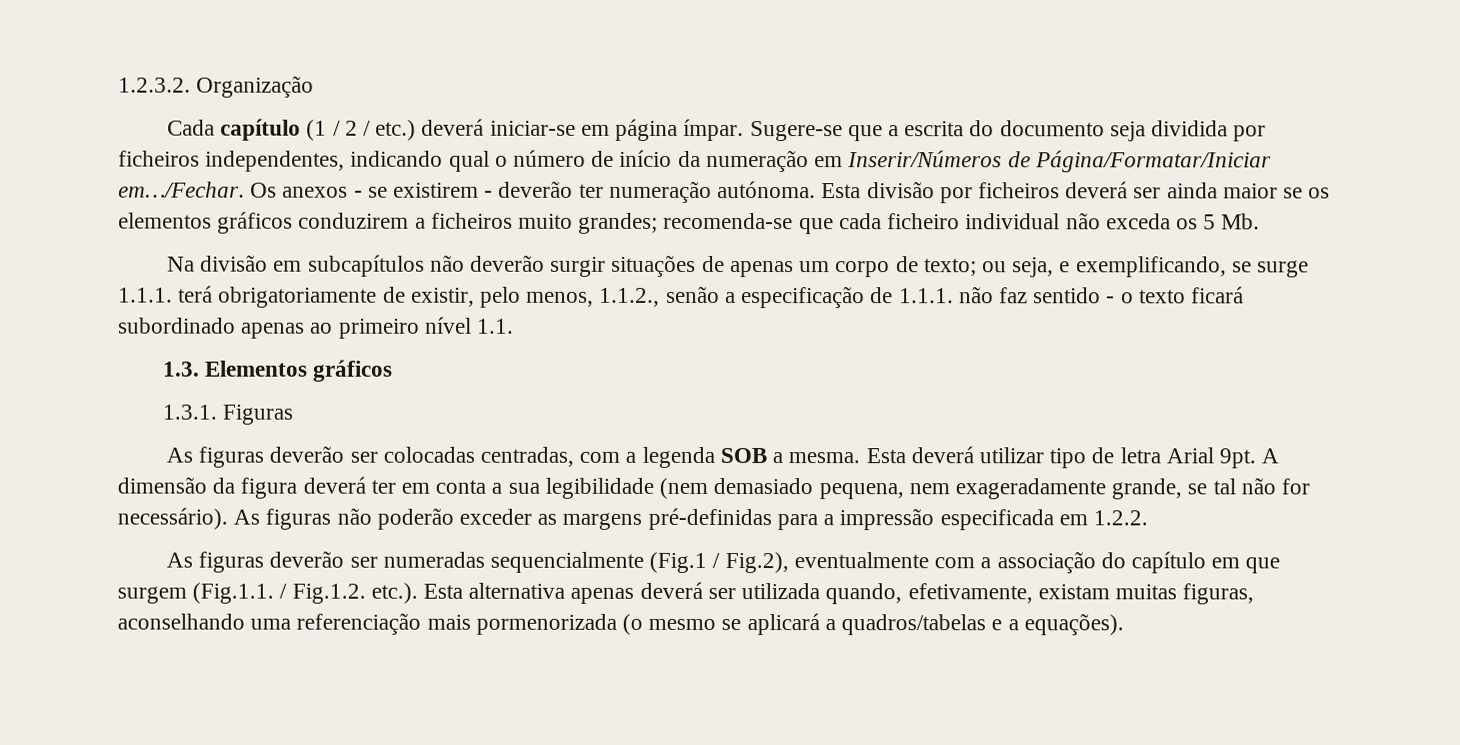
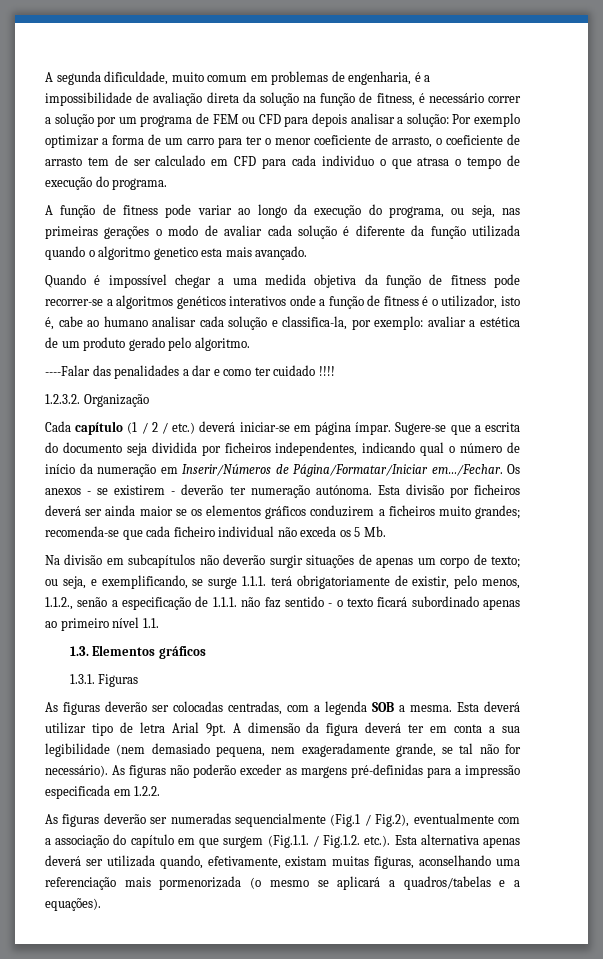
(118, 85) none -> [45,71,431,85] [45,92,522,106] [45,113,521,127] [45,134,520,148] [45,155,521,169] [45,176,168,190] [45,204,520,218] [45,225,520,239] [45,246,308,260] [45,274,520,288] [45,295,521,309] [45,316,520,330] [45,337,250,351] [45,365,335,379] A segunda dificuldade, muito comum em problemas de engenharia, é a impossibilidade de avaliação direta da solução na função de fitness, é necessário correr a solução por um programa de FEM ou CFD para depois analisar a solução: Por exemplo optimizar a forma de um carro para ter o menor coeficiente de arrasto, o coeficiente de arrasto tem de ser calculado em CFD para cada individuo o que atrasa o tempo de execução do programa. // A função de fitness pode variar ao longo da execução do programa, ou seja, nas primeiras gerações o modo de avaliar cada solução é diferente da função utilizada quando o algoritmo genetico esta mais avançado. // Quando é impossível chegar a uma medida objetiva da função de fitness pode recorrer-se a algoritmos genéticos interativos onde a função de fitness é o utilizador, isto é, cabe ao humano analisar cada solução e classifica-la, por exemplo: avaliar a estética de um produto gerado pelo algoritmo. // ----Falar das penalidades a dar e como ter cuidado !!!! //

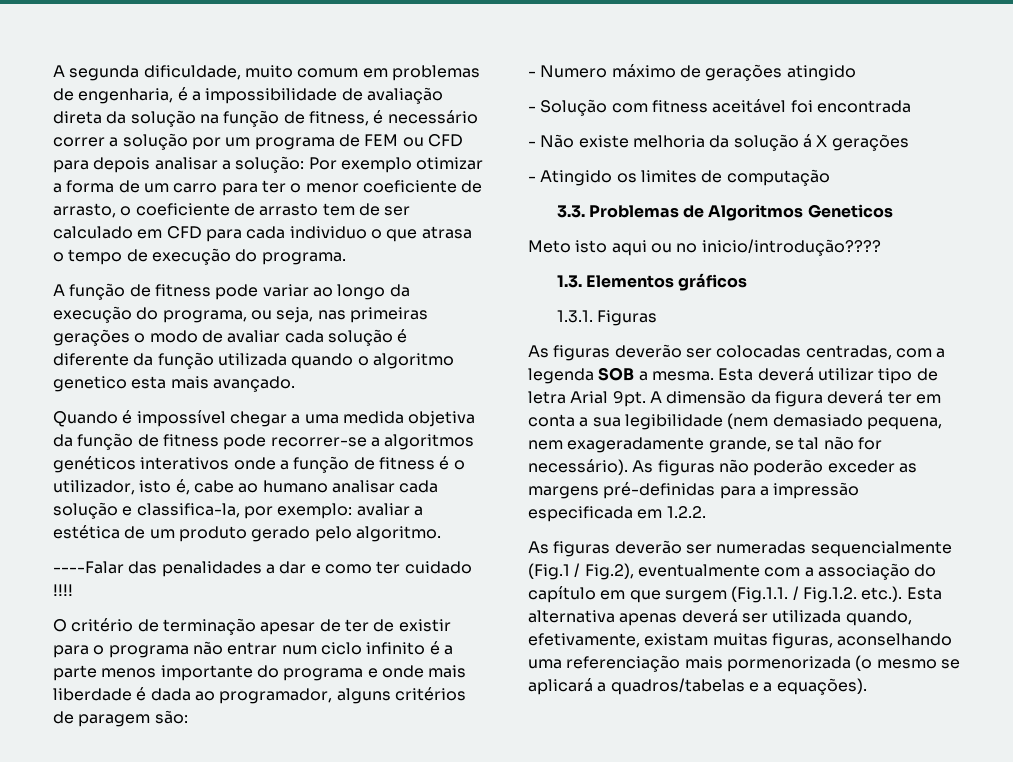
[45,135,99,148] optimizar -> [416,157,484,170] otimizar
[45,394,149,407] [45,421,520,435] [45,442,521,456] [45,463,520,477] [45,484,520,498] [45,505,520,519] [45,526,386,540] [45,554,520,568] [45,575,520,589] [45,596,520,610] [45,617,159,631] 1.2.3.2. Organização // Cada capítulo (1 / 2 / etc.) deverá iniciar-se em página ímpar. Sugere-se que a escrita do documento seja dividida por ficheiros independentes, indicando qual o número de início da numeração em Inserir/Números de Página/Formatar/Iniciar em…/Fechar. Os anexos - se existirem - deverão ter numeração autónoma. Esta divisão por ficheiros deverá ser ainda maior se os elementos gráficos conduzirem a ficheiros muito grandes; recomenda-se que cada ficheiro individual não exceda os 5 Mb. // Na divisão em subcapítulos não deverão surgir situações de apenas um corpo de texto; ou seja, e exemplificando, se surge 1.1.1. terá obrigatoriamente de existir, pelo menos, 1.1.2., senão a especificação de 1.1.1. não faz sentido - o texto ficará subordinado apenas ao primeiro nível 1.1. -> [53,618,451,635] [53,641,453,658] [53,665,467,681] [53,687,466,704] [53,710,188,727] [528,64,856,81] [528,99,911,116] [528,134,909,151] [528,169,830,186] [556,204,893,221] [528,239,881,256] O critério de terminação apesar de ter de existir para o programa não entrar num ciclo infinito é a parte menos importante do programa e onde mais liberdade é dada ao programador, alguns critérios de paragem são: // - Numero máximo de gerações atingido // - Solução com fitness aceitável foi encontrada // - Não existe melhoria da solução á X gerações // - Atingido os limites de computação // 3.3. Problemas de Algoritmos Geneticos // Meto isto aqui ou no inicio/introdução????

